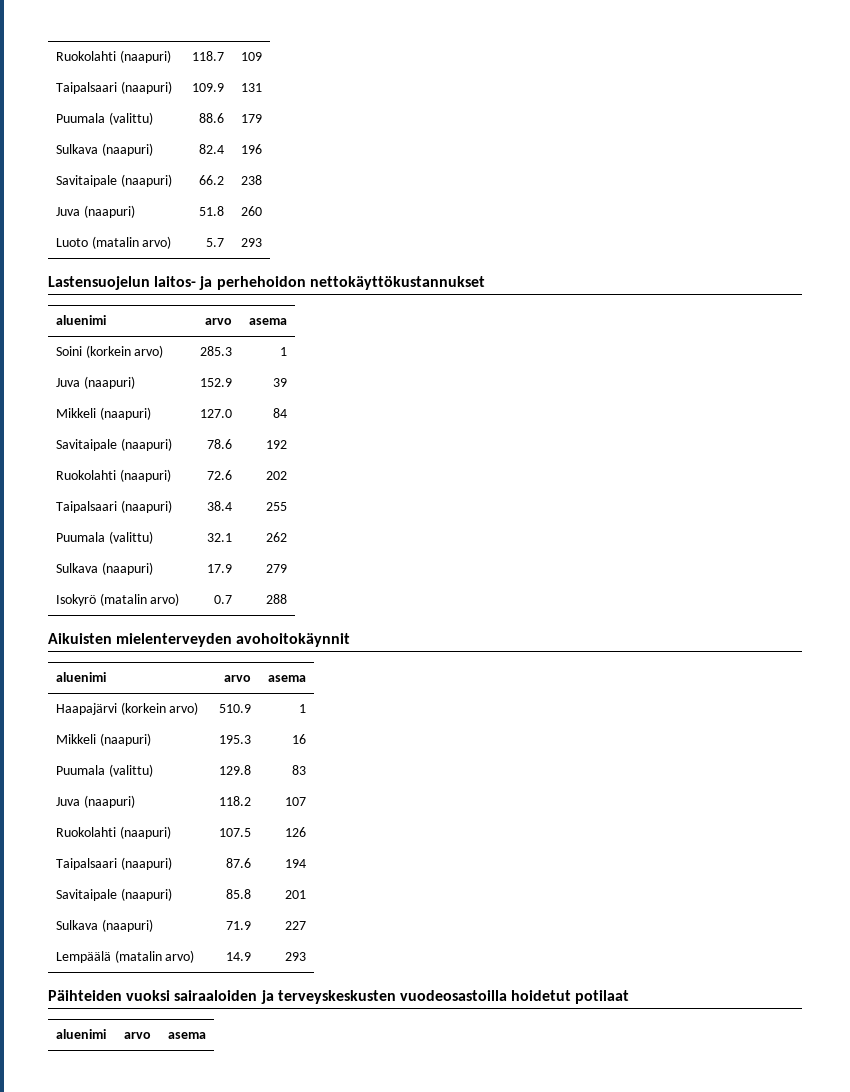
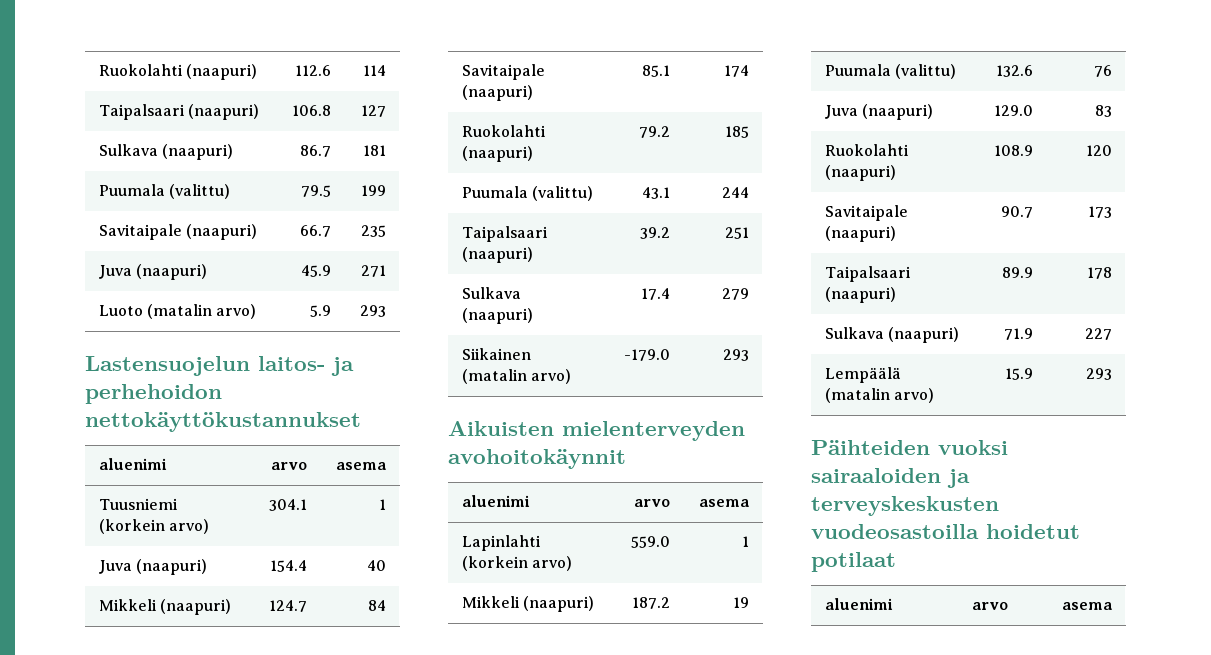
[55,50,171,63] [192,51,225,61] [241,52,263,61] [55,81,172,94] [192,83,225,92] [241,83,263,92] [55,112,153,125] [199,113,225,123] [241,114,263,123] [55,143,153,156] [199,144,225,154] [241,144,263,154] [55,174,172,187] [199,175,225,185] [241,175,263,185] [55,205,135,218] [199,206,225,216] [241,206,263,216] Ruokolahti (naapuri) | 118.7 | 109 // Taipalsaari (naapuri) | 109.9 | 131 // Puumala (valittu) | 88.6 | 179 // Sulkava (naapuri) | 82.4 | 196 // Savitaipale (naapuri) | 66.2 | 238 // Juva (naapuri) | 51.8 | 260 -> [98,64,258,80] [295,65,332,76] [363,65,387,76] [98,104,260,120] [292,105,332,116] [361,105,387,117] [98,144,234,160] [300,145,332,157] [363,145,387,156] [98,184,231,199] [301,185,332,197] [361,185,387,196] [98,224,258,240] [300,225,332,237] [361,225,387,237] [98,264,208,280] [301,265,332,277] [361,265,387,277] Ruokolahti (naapuri) | 112.6 | 114 // Taipalsaari (naapuri) | 106.8 | 127 // Sulkava (naapuri) | 86.7 | 181 // Puumala (valittu) | 79.5 | 199 // Savitaipale (naapuri) | 66.7 | 235 // Juva (naapuri) | 45.9 | 271
[206,238,225,247] 5.7 -> [310,305,332,317] 5.9
[55,345,164,358] [200,346,233,356] Soini (korkein arvo) | 285.3 -> [98,498,178,510] [98,519,210,534] [269,499,308,511] Tuusniemi (korkein arvo) | 304.1
[200,378,233,387] [273,378,288,387] [55,407,151,420] [200,409,233,418] 152.9 | 39 // Mikkeli (naapuri) | 127.0 -> [270,560,308,572] [367,560,387,571] [98,599,232,615] [269,600,308,612] 154.4 | 40 // Mikkeli (naapuri) | 124.7
[207,439,233,449] [266,440,288,449] [55,469,171,482] [207,470,233,480] [266,471,288,480] [55,500,172,513] [207,501,233,511] [266,502,288,511] [55,531,153,544] [207,533,233,542] [266,532,288,542] [55,562,153,575] [207,564,233,573] 78.6 | 192 // Ruokolahti (naapuri) | 72.6 | 202 // Taipalsaari (naapuri) | 38.4 | 255 // Puumala (valittu) | 32.1 | 262 // Sulkava (naapuri) | 17.9 -> [642,65,671,77] [724,65,750,77] [461,125,546,137] [461,146,533,162] [639,126,671,138] [725,126,750,138] [461,186,594,201] [642,187,671,199] [722,187,750,198] [461,226,548,242] [461,247,533,263] [640,227,671,239] [725,227,750,239] [461,287,521,299] [461,308,533,324] [641,288,671,300] 85.1 | 174 // Ruokolahti (naapuri) | 79.2 | 185 // Puumala (valittu) | 43.1 | 244 // Taipalsaari (naapuri) | 39.2 | 251 // Sulkava (naapuri) | 17.4
[55,593,180,606] [214,595,233,604] [266,594,288,604] Isokyrö (matalin arvo) | 0.7 | 288 -> [461,348,531,360] [461,369,572,384] [624,349,671,361] [723,349,750,361] Siikainen (matalin arvo) | -179.0 | 293
[55,702,199,715] [219,704,252,713] Haapajärvi (korkein arvo) | 510.9 -> [461,535,541,551] [461,556,573,571] [631,536,671,548] Lapinlahti (korkein arvo) | 559.0
[219,735,252,744] [292,734,307,744] [55,764,153,777] [219,765,252,775] [292,765,307,775] [55,795,135,808] [219,796,252,806] [285,797,307,806] [55,826,171,839] [219,828,252,837] [285,827,307,837] [55,857,172,870] [226,858,252,868] [285,859,307,868] [55,888,172,901] [226,889,252,899] [285,890,307,899] 195.3 | 16 // Puumala (valittu) | 129.8 | 83 // Juva (naapuri) | 118.2 | 107 // Ruokolahti (naapuri) | 107.5 | 126 // Taipalsaari (naapuri) | 87.6 | 194 // Savitaipale (naapuri) | 85.8 | 201 -> [632,597,671,609] [733,597,750,608] [824,64,957,79] [996,65,1034,77] [1094,65,1113,77] [824,104,934,120] [994,105,1034,116] [1095,105,1113,117] [824,144,909,156] [824,165,896,181] [994,145,1034,156] [1086,145,1113,156] [824,205,908,221] [824,226,896,242] [1001,206,1034,218] [1088,206,1113,218] [824,266,911,282] [824,287,896,303] [1002,267,1034,278] [1087,267,1113,279] 187.2 | 19 // Puumala (valittu) | 132.6 | 76 // Juva (naapuri) | 129.0 | 83 // Ruokolahti (naapuri) | 108.9 | 120 // Savitaipale (naapuri) | 90.7 | 173 // Taipalsaari (naapuri) | 89.9 | 178
[226,952,252,961] 14.9 -> [1005,368,1034,380] 15.9

